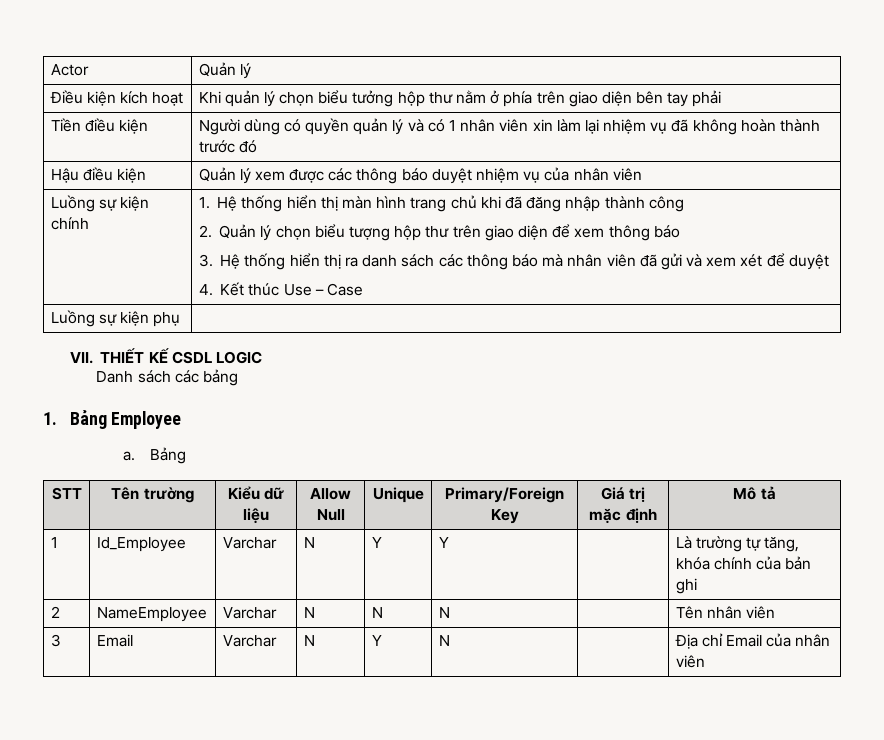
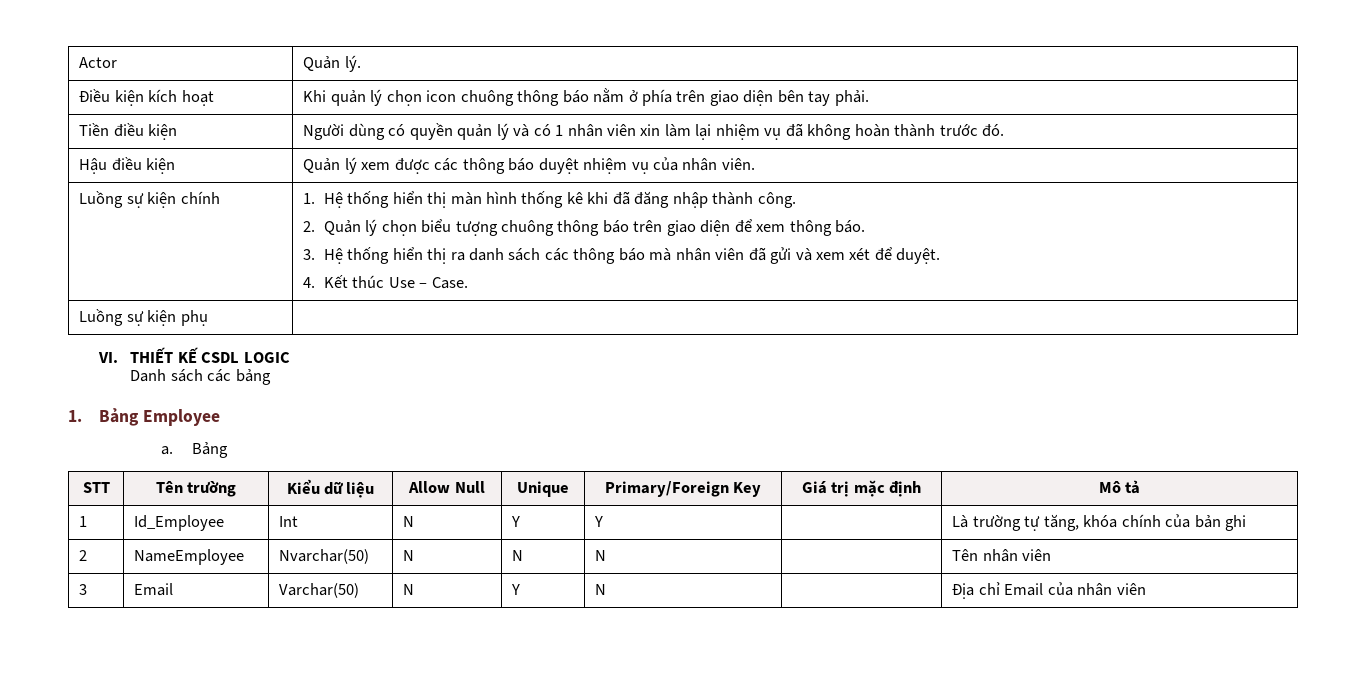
[239,63,251,79] lý -> [344,55,361,72] lý.
[318,90,453,107] biểu tưởng hộp thư -> [426,90,589,106] icon chuông thông báo
[692,90,722,107] phải -> [834,90,869,106] phải.
[238,140,257,153] đó -> [982,124,1005,136] đó.
[612,168,642,181] viên -> [721,158,755,170] viên.
[410,195,477,212] trang chủ -> [521,191,583,208] thống kê
[648,196,684,212] công -> [757,192,796,208] công.
[394,225,450,241] hộp thư -> [500,220,629,236] chuông thông báo
[653,225,680,238] báo -> [835,220,866,233] báo.
[788,254,829,270] duyệt -> [896,248,941,264] duyệt.
[327,283,364,296] Case -> [431,277,468,289] Case.
[69,352,93,364] VII. -> [98,352,119,363] VI.
[222,537,277,549] Varchar -> [279,516,299,527] Int
[222,607,277,619] Varchar -> [279,549,370,564] Nvarchar(50)
[222,635,277,647] Varchar -> [279,583,360,598] Varchar(50)

